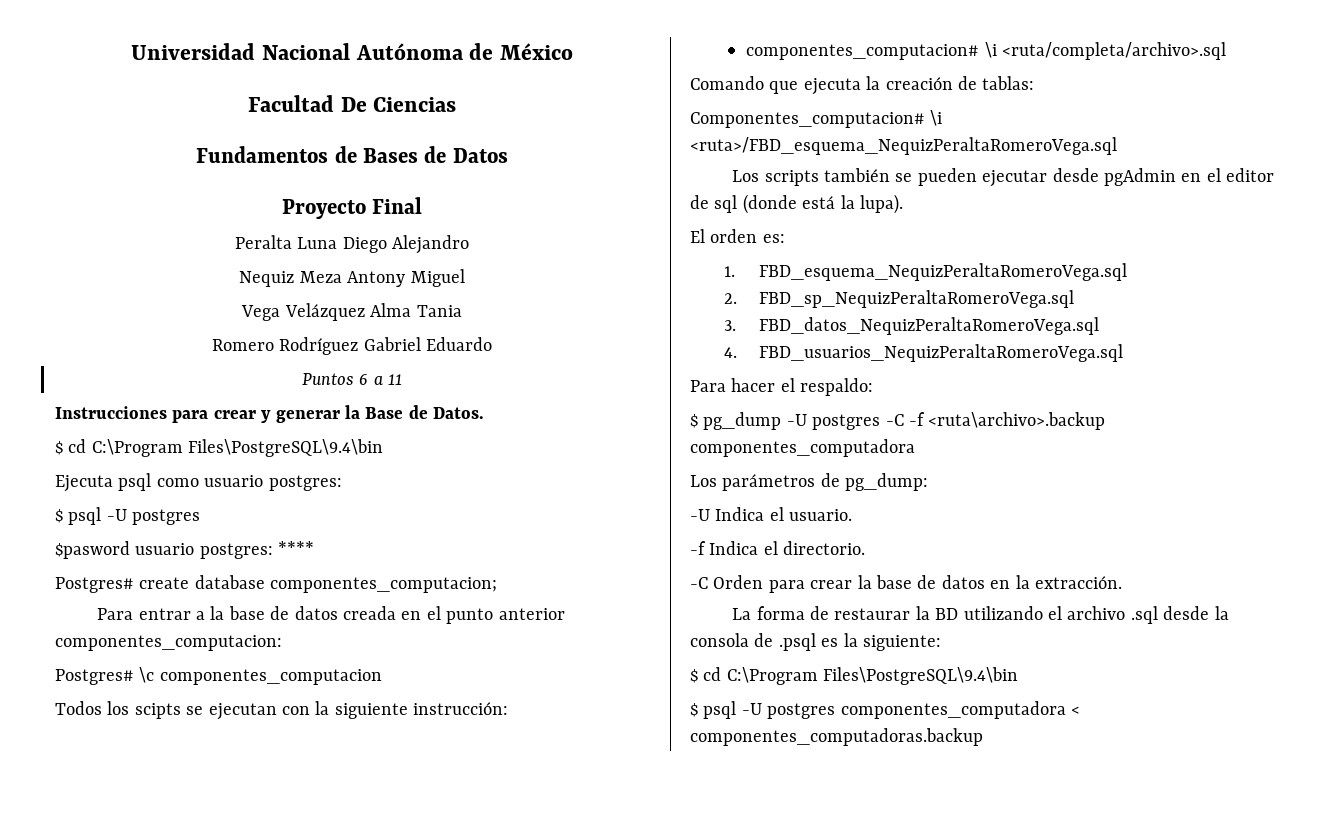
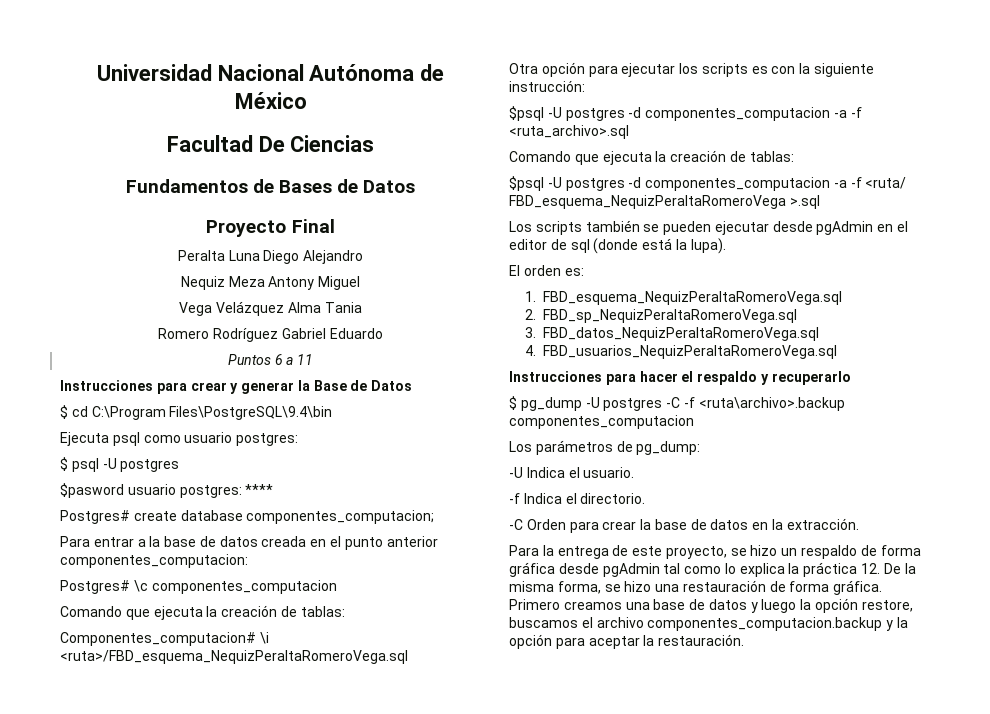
[433,407,485,419] Datos. -> [371,380,413,391] Datos
[55,701,509,720] [746,42,1227,60] // Todos los scipts se ejecutan con la siguiente instrucción: // componentes_computacion# \i <ruta/completa/archivo>.sql -> (337, 587) none
(1117, 146) none -> [509,62,875,77] [509,80,585,92] [509,106,862,121] [509,125,629,139] [509,150,794,165] [509,176,907,191] [509,195,820,209] // Otra opción para ejecutar los scripts es con la siguiente instrucción: // $psql -U postgres -d componentes_computacion -a -f <ruta_archivo>.sql // Comando que ejecuta la creación de tablas: // $psql -U postgres -d componentes_computacion -a -f <ruta/ FBD_esquema_NequizPeraltaRomeroVega >.sql
[690,378,874,396] Para hacer el respaldo: -> [509,371,851,385] Instrucciones para hacer el respaldo y recuperarlo
[690,439,915,457] componentes_computadora -> [509,415,694,429] componentes_computacion
[732,606,1229,624] [690,633,941,651] [690,667,1019,685] [690,701,1080,719] [690,728,983,746] La forma de restaurar la BD utilizando el archivo .sql desde la consola de .psql es la siguiente: // $ cd C:\Program Files\PostgreSQL\9.4\bin // $ psql -U postgres componentes_computadora < componentes_computadoras.backup -> [509,545,921,559] [509,562,916,577] [509,580,883,595] [509,598,913,613] [509,617,908,631] [509,634,745,649] Para la entrega de este proyecto, se hizo un respaldo de forma gráfica desde pgAdmin tal como lo explica la práctica 12. De la misma forma, se hizo una restauración de forma gráfica. Primero creamos una base de datos y luego la opción restore, buscamos el archivo componentes_computacion.backup y la opción para aceptar la restauración.

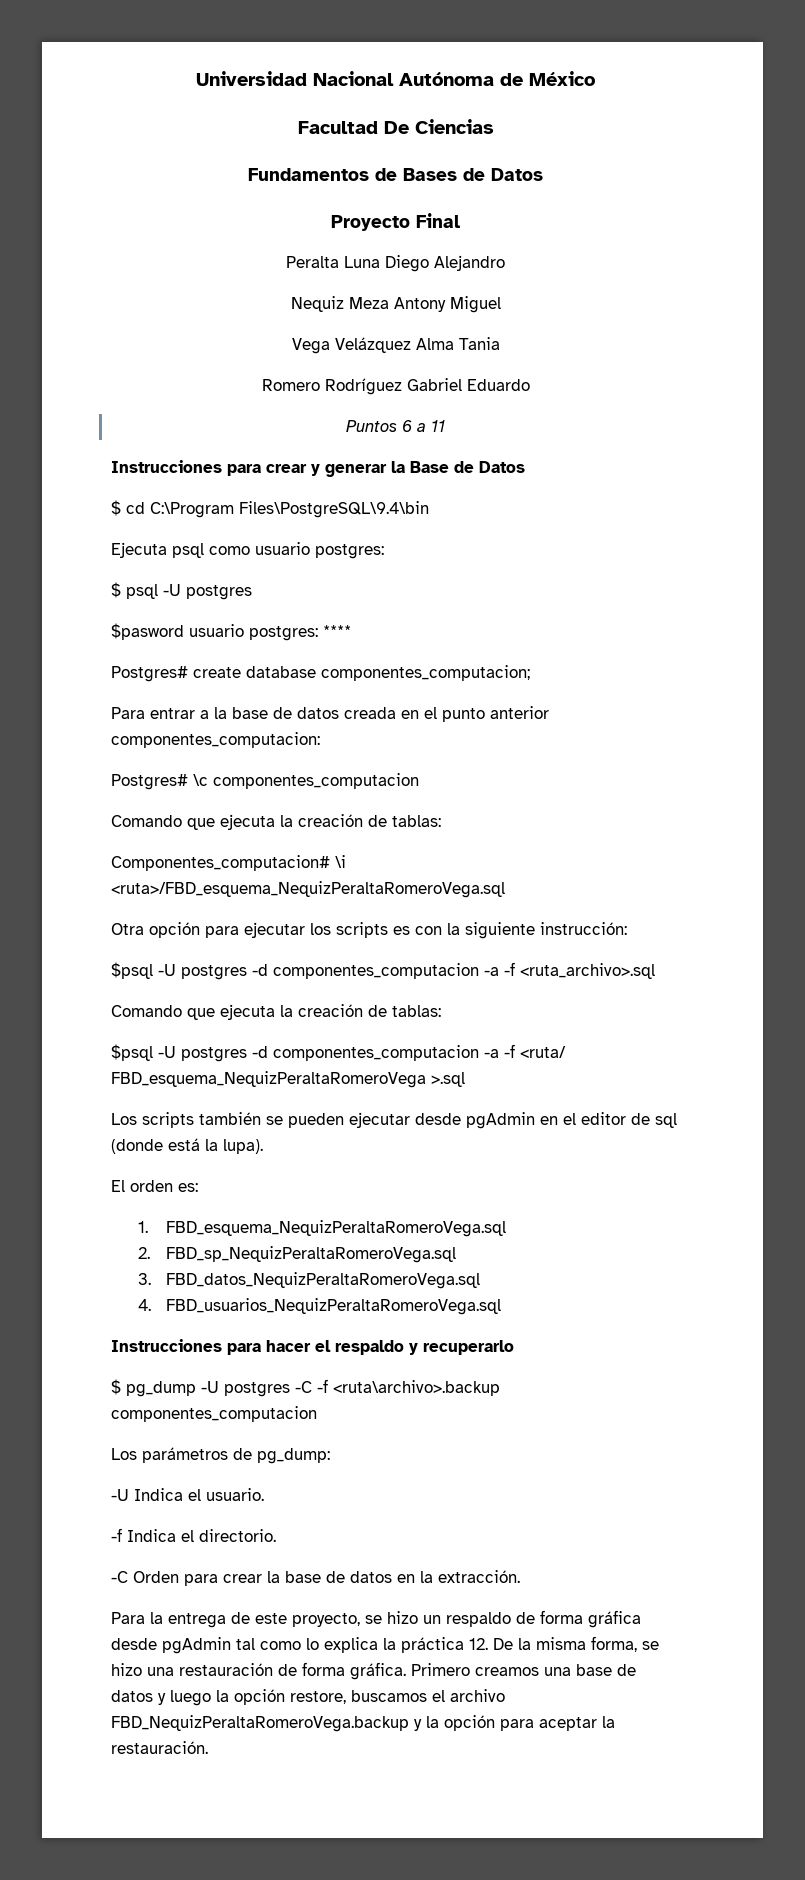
[647,617,883,631] componentes_computacion.backup -> [111,1715,409,1732] FBD_NequizPeraltaRomeroVega.backup

